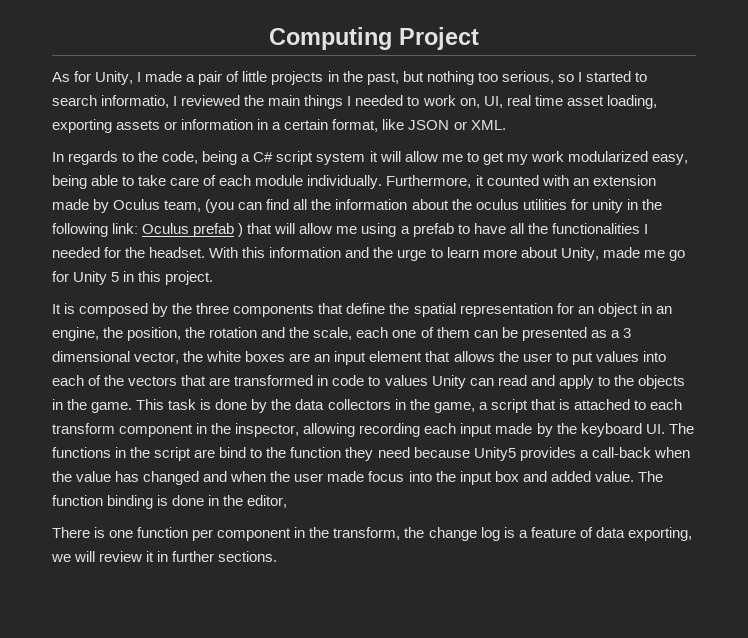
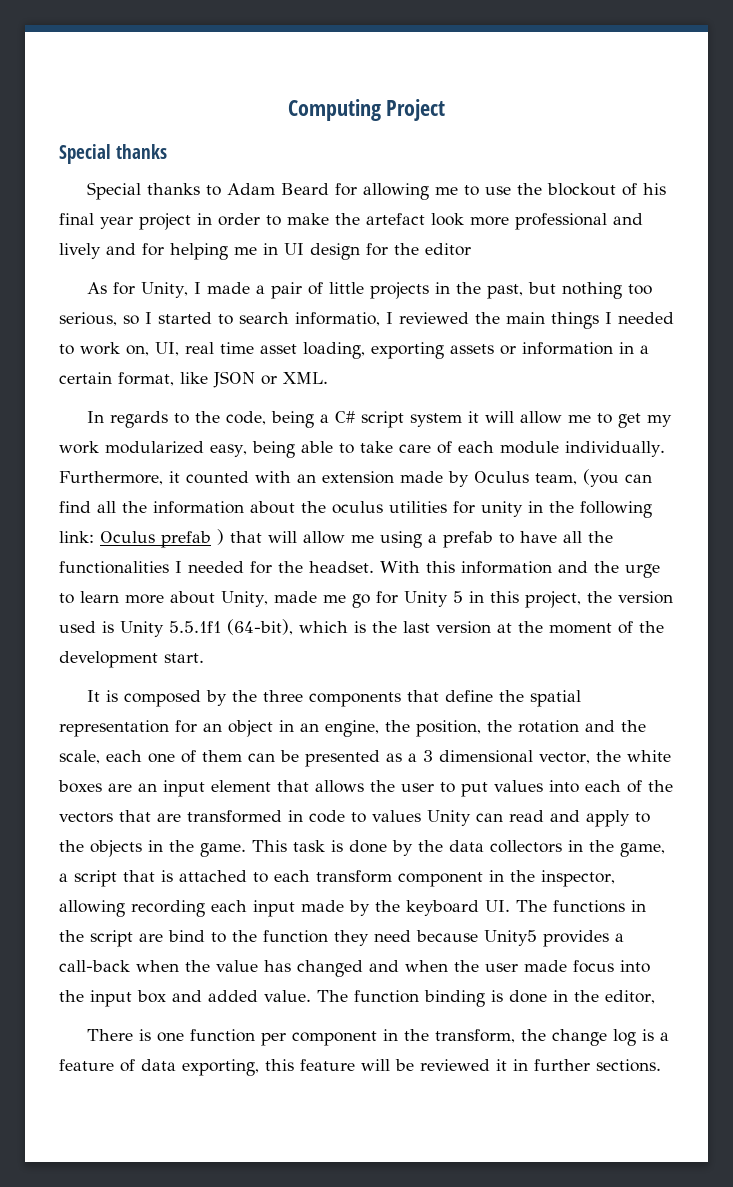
(479, 38) none -> [59,144,167,164] [87,182,667,200] [59,213,643,230] [59,243,471,260] // Special thanks // Special thanks to Adam Beard for allowing me to use the blockout of his final year project in order to make the artefact look more professional and lively and for helping me in UI design for the editor
[165,271,214,285] project. -> [524,591,673,608] [59,619,664,637] [59,651,204,668] project, the version used is Unity 5.5.1f1 (64-bit), which is the last version at the moment of the development start.
[51,551,143,562] we will review -> [265,1059,490,1071] this feature will be reviewed

